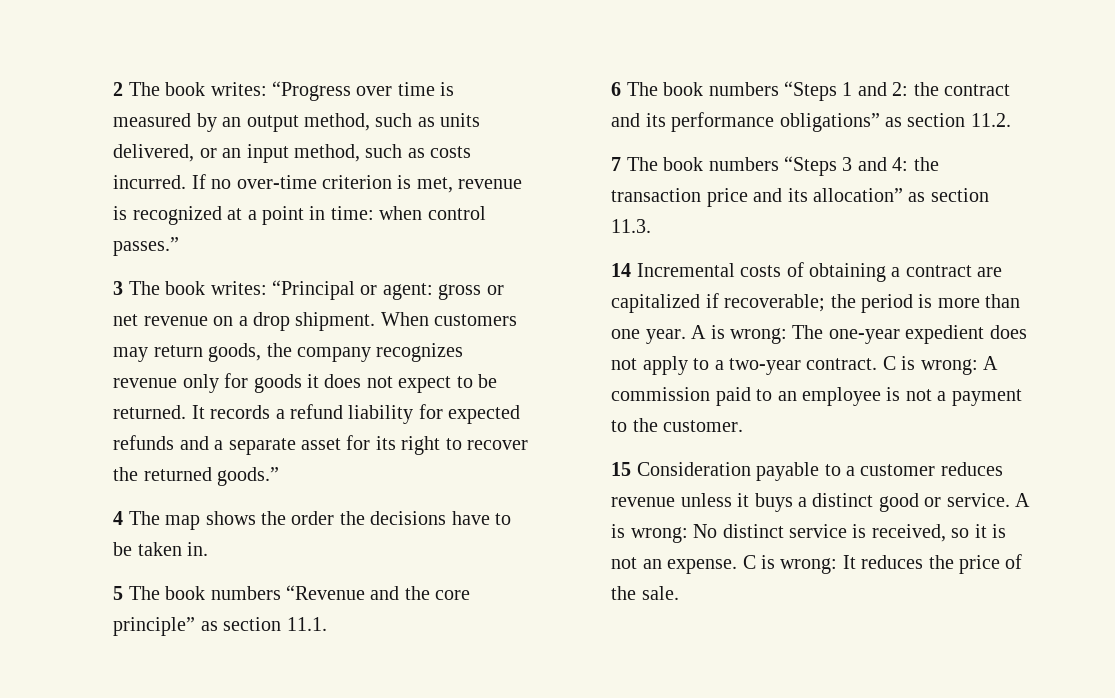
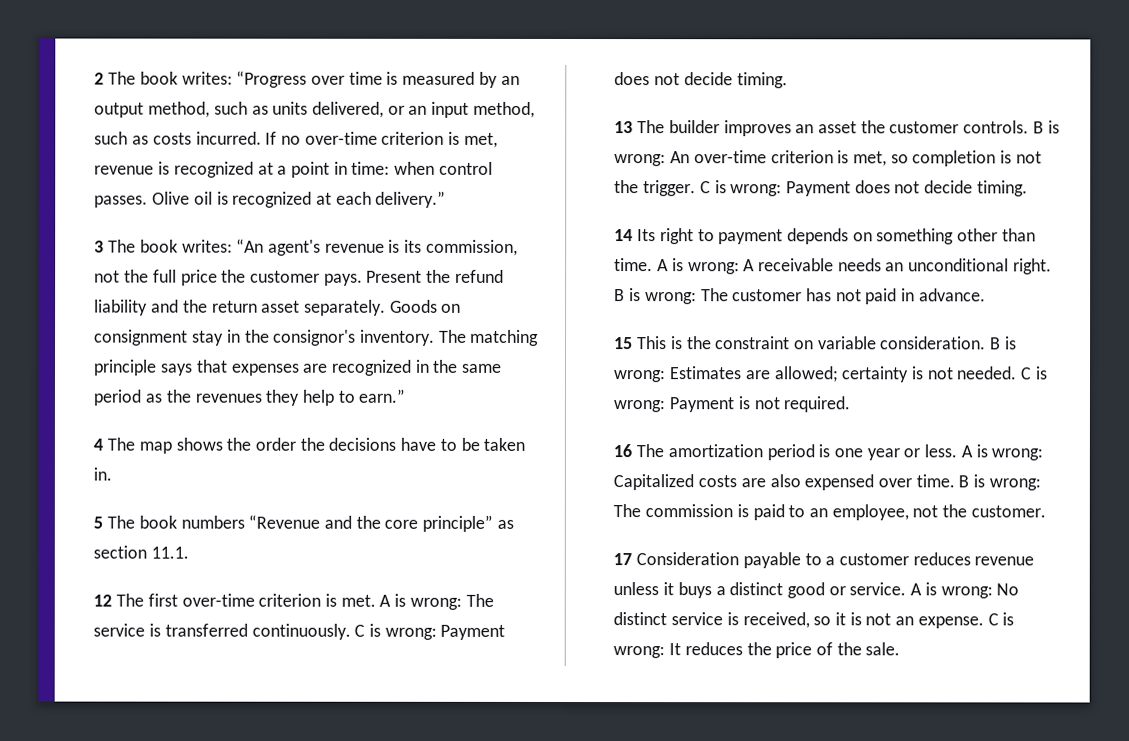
[113,237,180,256] [113,280,504,300] [113,312,518,331] [113,343,464,362] [113,373,497,393] [113,404,521,424] [113,435,528,455] [113,467,280,486] passes.” // 3 The book writes: “Principal or agent: gross or net revenue on a drop shipment. When customers may return goods, the company recognizes revenue only for goods it does not expect to be returned. It records a refund liability for expected refunds and a separate asset for its right to recover the returned goods.” -> [94,190,447,208] [94,238,518,256] [94,269,504,286] [94,299,462,316] [94,329,540,346] [93,359,503,376] [93,388,406,406] passes. Olive oil is recognized at each delivery.” // 3 The book writes: “An agent's revenue is its commission, not the full price the customer pays. Present the refund liability and the return asset separately. Goods on consignment stay in the consignor's inventory. The matching principle says that expenses are recognized in the same period as the revenues they help to earn.”
[611,81,1010,101] [611,112,1011,132] [611,156,939,176] [611,188,989,207] [611,219,652,233] [611,262,1003,282] [611,293,1021,313] [611,325,1027,344] [611,356,998,375] [611,387,1022,406] [611,420,628,432] 6 The book numbers “Steps 1 and 2: the contract and its performance obligations” as section 11.2. // 7 The book numbers “Steps 3 and 4: the transaction price and its allocation” as section 11.3. // 14 Incremental costs of obtaining a contract are capitalized if recoverable; the period is more than one year. A is wrong: The one-year expedient does not apply to a two-year contract. C is wrong: A commission paid to an employee is not a payment to -> [93,593,494,610] [93,623,506,640] [614,72,788,89] [614,120,1060,137] [614,150,1042,167] [614,180,1028,197] [614,228,1036,245] [614,258,1052,275] [614,288,986,305] [614,336,1017,350] [613,366,1048,383] [613,396,851,413] [613,444,1044,461] [613,474,1041,491] [613,504,939,521] 12 The first over-time criterion is met. A is wrong: The service is transferred continuously. C is wrong: Payment does not decide timing. // 13 The builder improves an asset the customer controls. B is wrong: An over-time criterion is met, so completion is not the trigger. C is wrong: Payment does not decide timing. // 14 Its right to payment depends on something other than time. A is wrong: A receivable needs an unconditional right. B is wrong: The customer has not paid in advance. // 15 This is the constraint on variable consideration. B is wrong: Estimates are allowed; certainty is not needed. C is wrong: Payment is not required. // 16 The amortization period is one year or less. A is wrong: Capitalized costs are also expensed over time. B is wrong: The commission is paid to an employee, not
[611,462,632,476] 15 -> [613,553,633,566] 17

